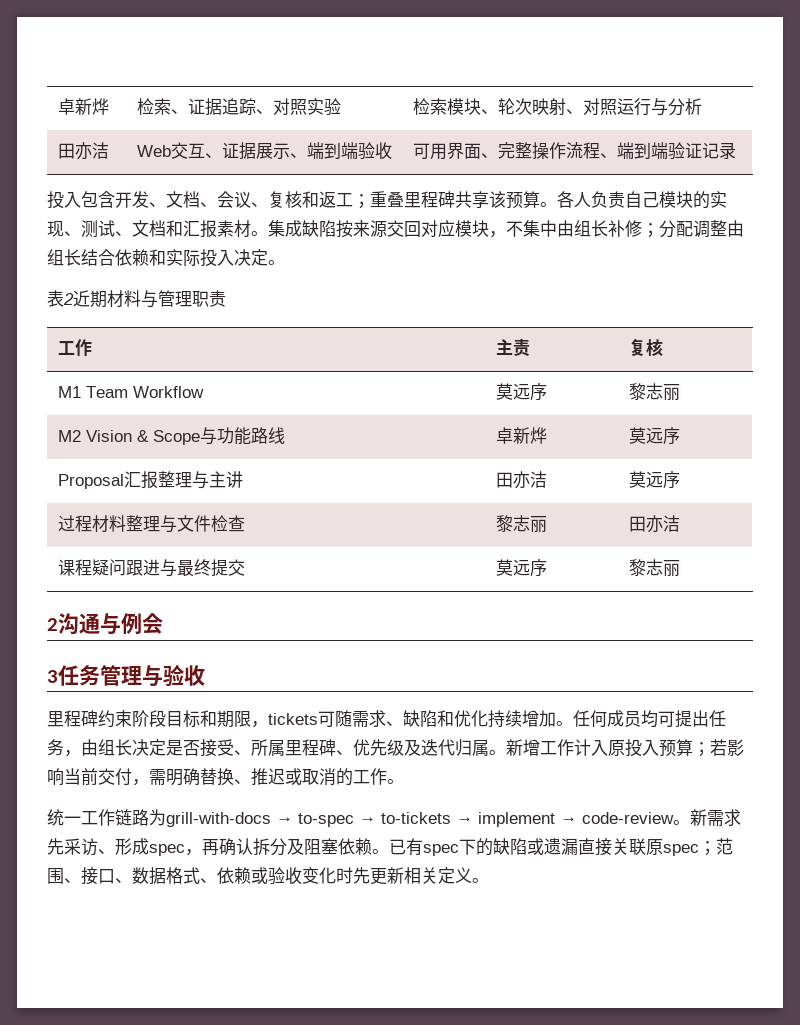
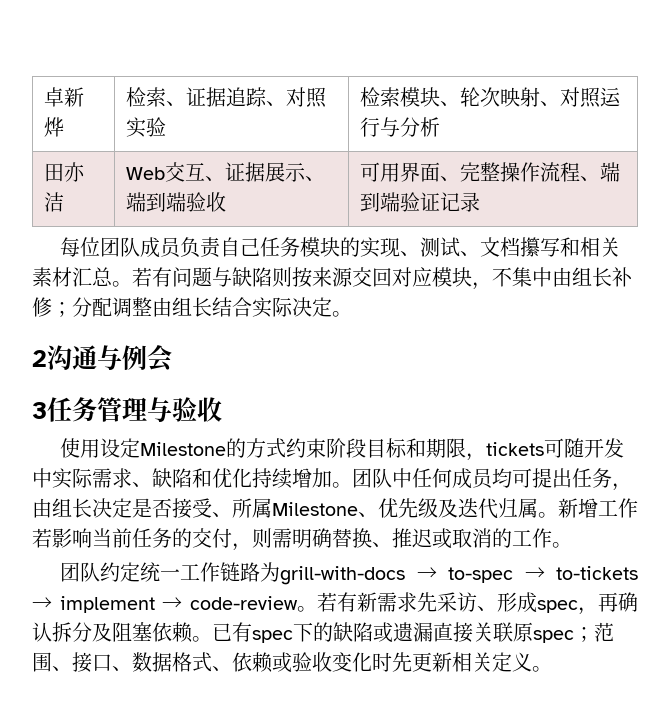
[47,191,591,209] 投入包含开发、文档、会议、复核和返工；重叠里程碑共享该预算。各人 -> [60,237,183,258] 每位团队成员
(659, 200) none -> [260,237,301,257] 任务
[166,220,336,238] 和汇报素材。集成缺陷 -> [520,237,621,257] [32,267,292,287] 攥写和相关素材汇总。若有问题与缺陷则
[115,249,285,267] [47,290,226,308] [57,339,92,356] [495,339,530,357] [628,338,663,357] [57,386,204,398] [495,383,547,401] [628,383,680,401] [57,427,285,445] [495,427,547,444] [628,427,680,445] [57,471,243,489] [495,471,547,489] [628,471,680,489] [57,515,245,533] [495,515,547,533] [628,515,680,533] [57,559,245,577] [495,559,547,577] [628,559,680,577] 依赖和实际投入决定。 // 表2近期材料与管理职责 // 工作 | 主责 | 复核 // M1 Team Workflow | 莫远序 | 黎志丽 // M2 Vision & Scope与功能路线 | 卓新烨 | 莫远序 // Proposal汇报整理与主讲 | 田亦洁 | 莫远序 // 过程材料整理与文件检查 | 黎志丽 | 田亦洁 // 课程疑问跟进与最终提交 | 莫远序 | 黎志丽 -> [252,297,352,318] 实际决定。
[47,710,98,727] 里程碑 -> [60,438,287,458] 使用设定Milestone的方式
(352, 718) none -> [584,438,625,458] [32,468,93,489] 开发中实际
(573, 723) none -> [352,468,412,488] 团队中
[285,739,336,756] 里程碑 -> [272,502,358,516] Milestone
[574,739,744,757] [47,768,149,786] 计入原投入预算；若影响当前交付， -> [32,528,272,551] 若影响当前任务的交付，则
(404, 781) none -> [60,562,141,582] 团队约定
(690, 822) none -> [317,592,357,612] 若有

